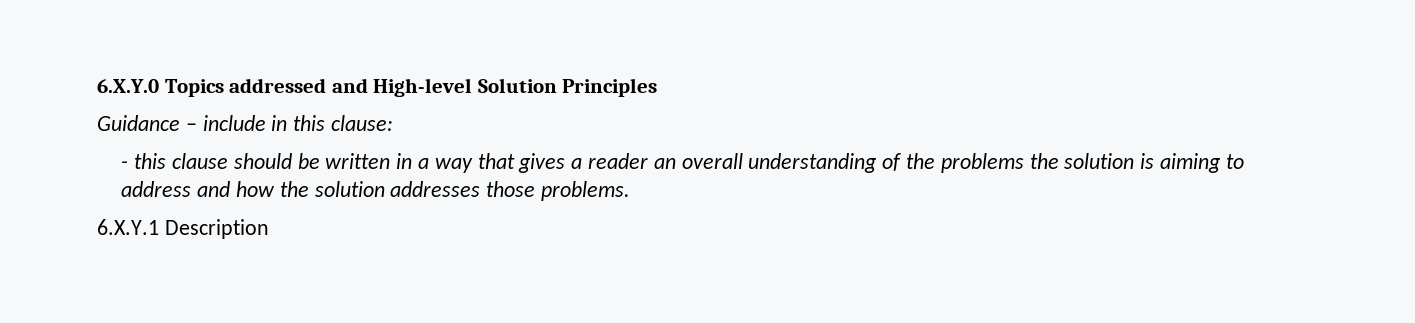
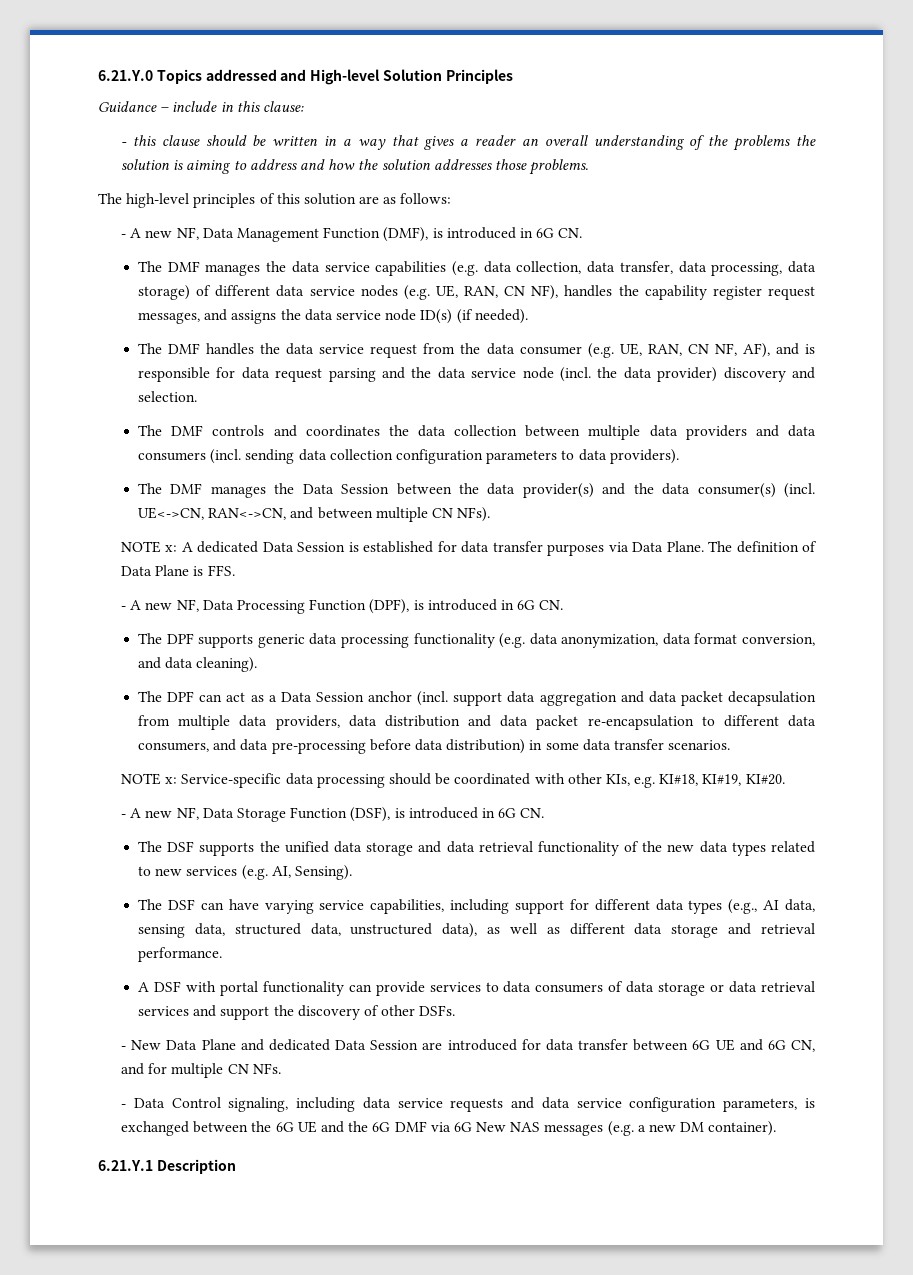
[97,79,159,93] 6.X.Y.0 -> [98,70,153,81] 6.21.Y.0
[97,219,159,235] 6.X.Y.1 -> [98,193,452,208] [121,227,583,242] [138,261,816,276] [138,285,815,300] [138,309,528,324] [138,343,815,358] [138,367,816,382] [138,391,198,402] [138,425,817,440] [138,449,679,464] [138,483,816,498] [138,507,491,522] [121,541,818,556] [121,565,235,576] [121,599,564,614] [138,633,815,648] [138,657,258,672] [138,691,816,706] [138,715,817,730] [138,739,731,754] [121,773,785,788] [121,807,545,822] [138,841,815,856] [138,865,352,880] [138,899,815,914] [138,923,816,938] [138,947,223,962] [138,981,815,996] [138,1005,456,1020] [121,1039,815,1052] [121,1063,281,1078] [121,1097,815,1112] [121,1121,777,1136] [98,1160,153,1171] The high-level principles of this solution are as follows: // - A new NF, Data Management Function (DMF), is introduced in 6G CN. // The DMF manages the data service capabilities (e.g. data collection, data transfer, data processing, data storage) of different data service nodes (e.g. UE, RAN, CN NF), handles the capability register request messages, and assigns the data service node ID(s) (if needed). // The DMF handles the data service request from the data consumer (e.g. UE, RAN, CN NF, AF), and is responsible for data request parsing and the data service node (incl. the data provider) discovery and selection. // The DMF controls and coordinates the data collection between multiple data providers and data consumers (incl. sending data collection configuration parameters to data providers). // The DMF manages the Data Session between the data provider(s) and the data consumer(s) (incl. UE<->CN, RAN<->CN, and between multiple CN NFs). // NOTE x: A dedicated Data Session is established for data transfer purposes via Data Plane. The definition of Data Plane is FFS. // - A new NF, Data Processing Function (DPF), is introduced in 6G CN. // The DPF supports generic data processing functionality (e.g. data anonymization, data format conversion, and data cleaning). // The DPF can act as a Data Session anchor (incl. support data aggregation and data packet decapsulation from multiple data providers, data distribution and data packet re-encapsulation to different data consumers, and data pre-processing before data distribution) in some data transfer scenarios. // NOTE x: Service-specific data processing should be coordinated with other KIs, e.g. KI#18, KI#19, KI#20. // - A new NF, Data Storage Function (DSF), is introduced in 6G CN. // The DSF supports the unified data storage and data retrieval functionality of the new data types related to new services (e.g. AI, Sensing). // The DSF can have varying service capabilities, including support for different data types (e.g., AI data, sensing data, structured data, unstructured data), as well as different data storage and retrieval performance. // A DSF with portal functionality can provide services to data consumers of data storage or data retrieval services and support the discovery of other DSFs. // - New Data Plane and dedicated Data Session are introduced for data transfer between 6G UE and 6G CN, and for multiple CN NFs. // - Data Control signaling, including data service requests and data service configuration parameters, is exchanged between the 6G UE and the 6G DMF via 6G New NAS messages (e.g. a new DM container). // 6.21.Y.1

